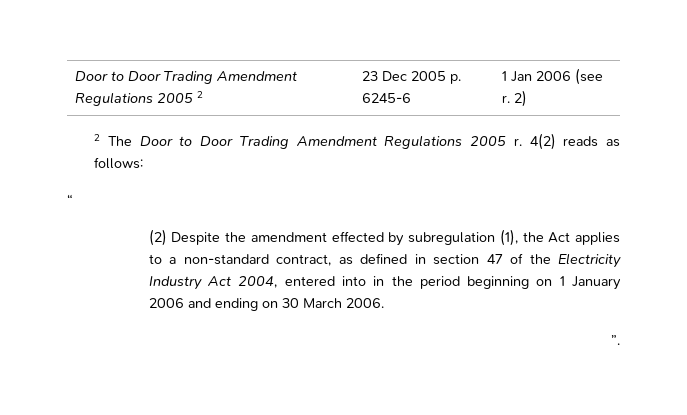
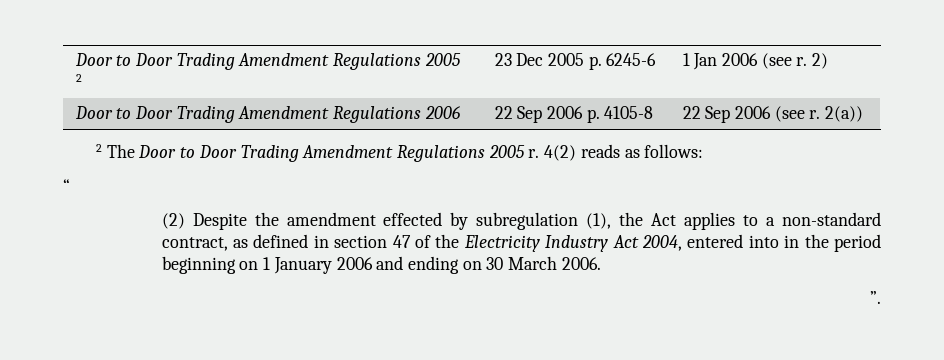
(527, 98) none -> [74,106,460,123] [494,106,654,123] [682,106,864,123] // Door to Door Trading Amendment Regulations 2006 | 22 Sep 2006 p. 4105-8 | 22 Sep 2006 (see r. 2(a))

